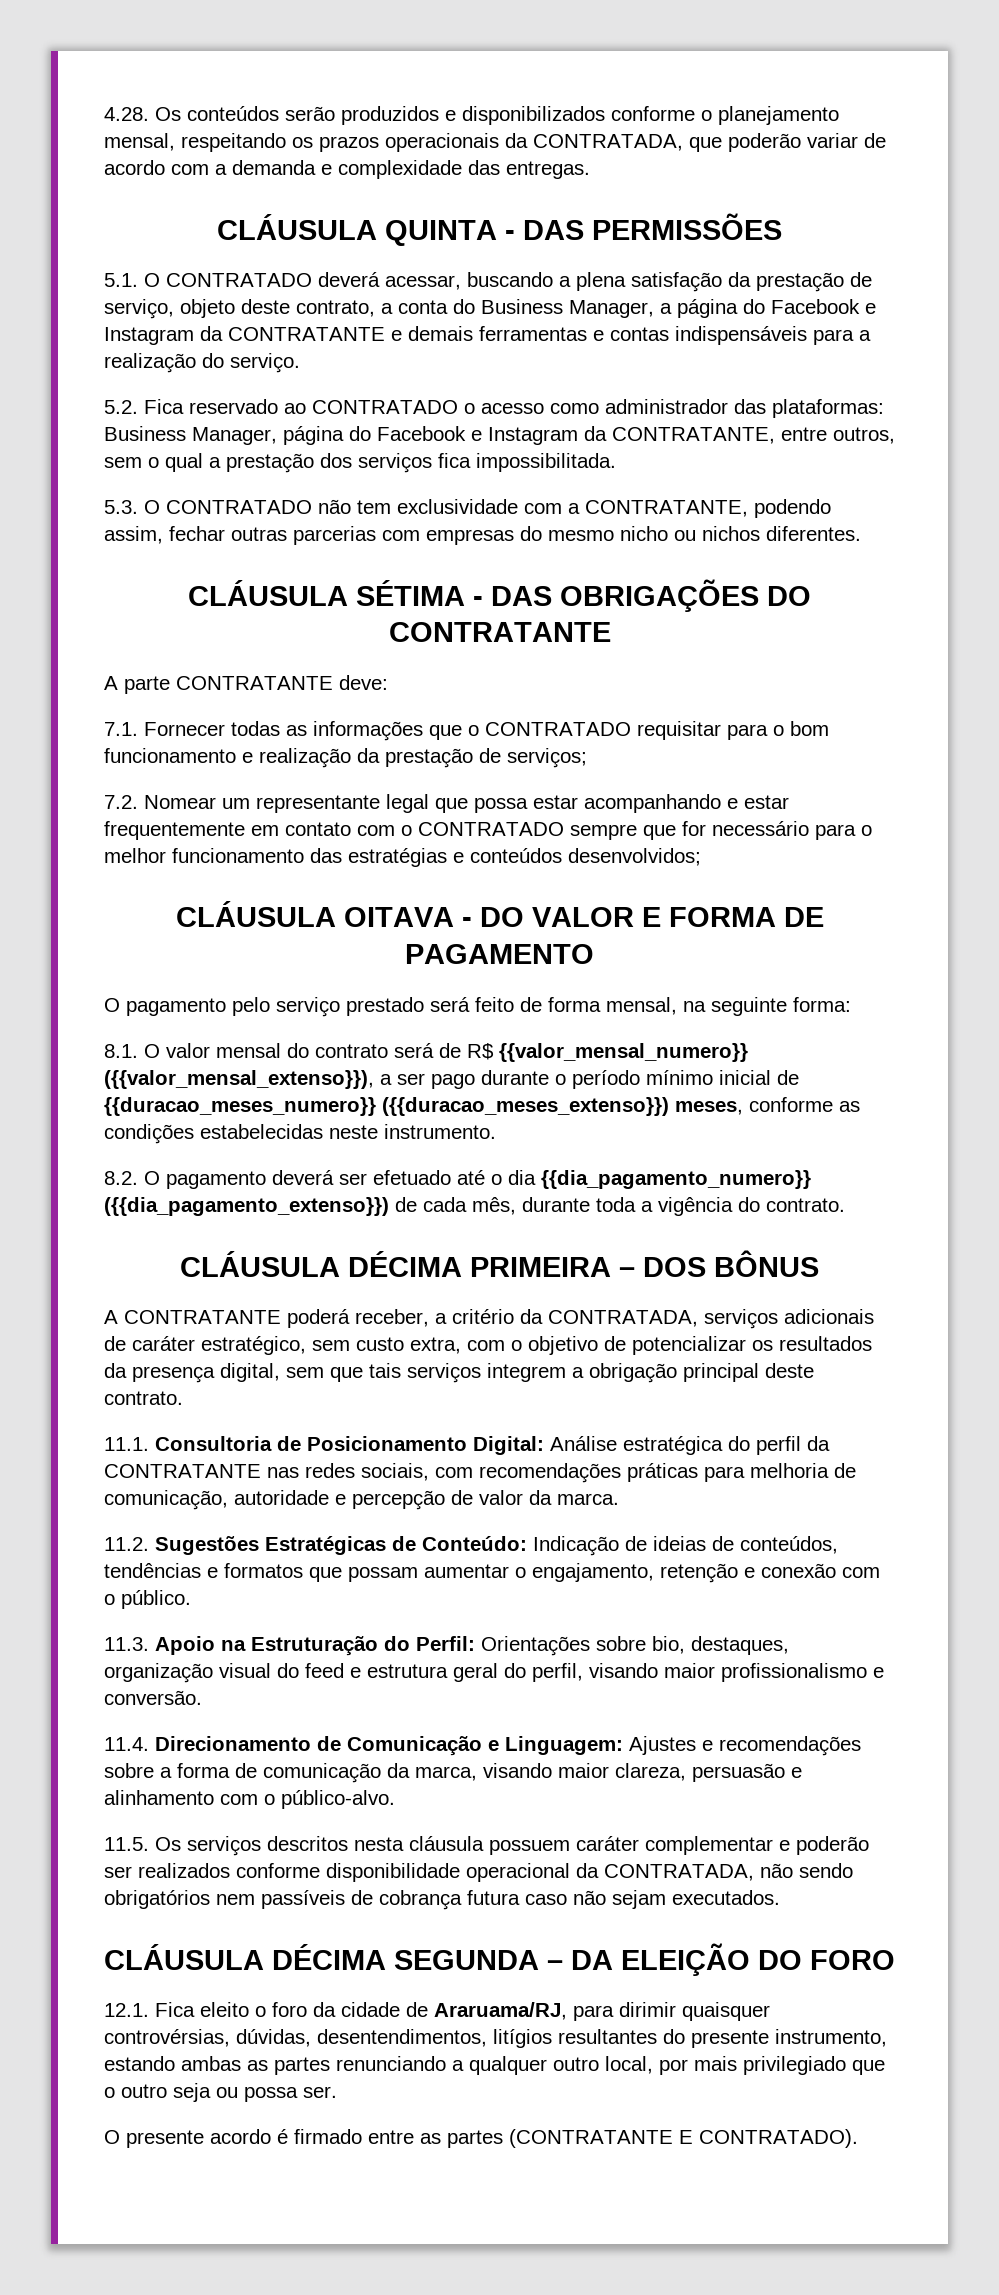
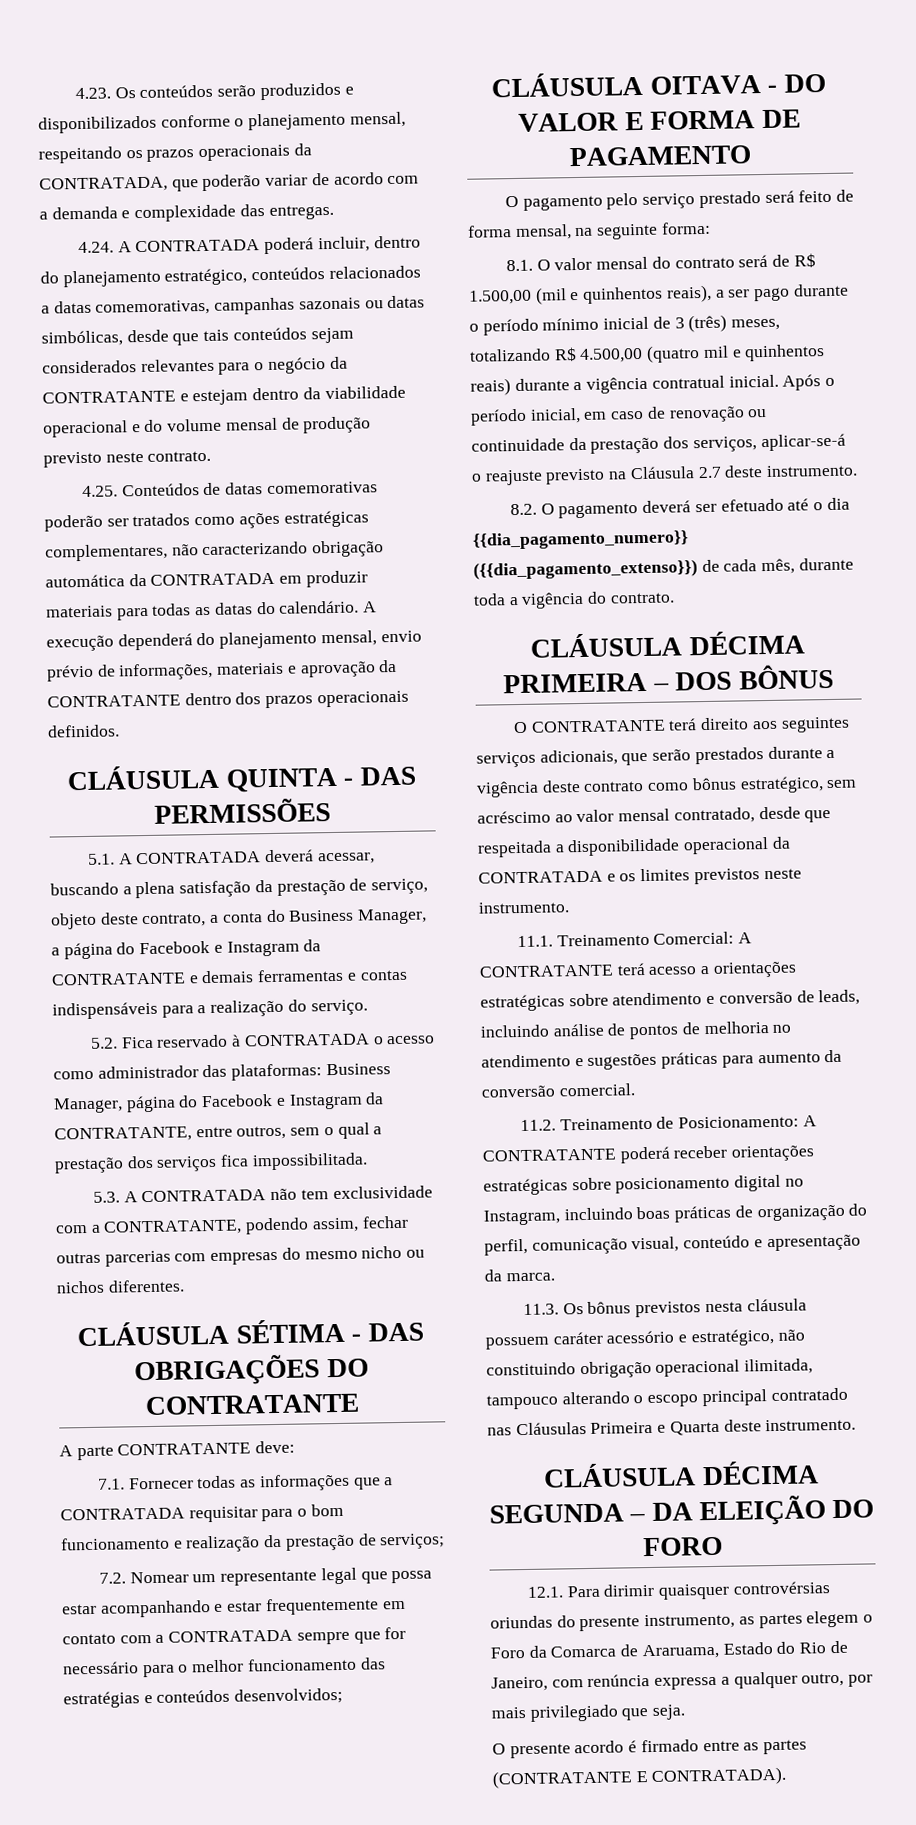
[104,107,149,121] 4.28. -> [74,87,111,100] 4.23.
(590, 170) none -> [77,235,421,255] [40,265,421,288] [41,295,426,316] [41,327,354,347] [42,356,348,375] [42,385,406,406] [43,416,372,438] [43,450,212,468] [81,481,378,497] [44,510,369,532] [45,540,385,562] [45,570,368,588] [46,600,378,621] [46,630,422,652] [46,659,398,682] [47,690,409,709] [47,724,120,738] // 4.24. A CONTRATADA poderá incluir, dentro do planejamento estratégico, conteúdos relacionados a datas comemorativas, campanhas sazonais ou datas simbólicas, desde que tais conteúdos sejam considerados relevantes para o negócio da CONTRATANTE e estejam dentro da viabilidade operacional e do volume mensal de produção previsto neste contrato. // 4.25. Conteúdos de datas comemorativas poderão ser tratados como ações estratégicas complementares, não caracterizando obrigação automática da CONTRATADA em produzir materiais para todas as datas do calendário. A execução dependerá do planejamento mensal, envio prévio de informações, materiais e aprovação da CONTRATANTE dentro dos prazos operacionais definidos.
[144,273,312,287] O CONTRATADO -> [118,851,262,865] A CONTRATADA
[284,400,458,414] ao CONTRATADO -> [231,1033,370,1047] à CONTRATADA
[144,500,312,514] O CONTRATADO -> [123,1189,267,1203] A CONTRATADA
[468,722,631,736] o CONTRATADO -> [384,1477,394,1486] [60,1507,185,1521] a CONTRATADA
[401,822,564,836] o CONTRATADO -> [155,1629,294,1643] a CONTRATADA
[499,1043,748,1062] [104,1070,374,1089] {{valor_mensal_numero}} ({{valor_mensal_extenso}}), -> [469,284,712,305] 1.500,00 (mil e quinhentos reais),
[104,1097,860,1116] [104,1124,378,1144] {{duracao_meses_numero}} ({{duracao_meses_extenso}}) meses, conforme as condições estabelecidas neste -> [674,314,781,333] [469,344,826,363] [470,374,836,396] [470,406,768,426] [471,433,846,454] [471,465,764,486] 3 (três) meses, totalizando R$ 4.500,00 (quatro mil e quinhentos reais) durante a vigência contratual inicial. Após o período inicial, em caso de renovação ou continuidade da prestação dos serviços, aplicar-se-á o reajuste previsto na Cláusula 2.7 deste
[104,1309,874,1329] [104,1336,872,1355] [104,1363,814,1383] [104,1391,183,1405] [104,1436,830,1455] [104,1463,856,1483] [104,1490,619,1510] [104,1536,838,1556] [104,1563,880,1583] [104,1590,191,1609] [104,1636,789,1656] [104,1663,884,1683] [104,1690,202,1705] [104,1736,861,1756] [104,1763,802,1783] [104,1790,395,1809] [104,1836,869,1856] [104,1863,853,1882] [104,1890,780,1910] A CONTRATANTE poderá receber, a critério da CONTRATADA, serviços adicionais de caráter estratégico, sem custo extra, com o objetivo de potencializar os resultados da presença digital, sem que tais serviços integrem a obrigação principal deste contrato. // 11.1. Consultoria de Posicionamento Digital: Análise estratégica do perfil da CONTRATANTE nas redes sociais, com recomendações práticas para melhoria de comunicação, autoridade e percepção de valor da marca. // 11.2. Sugestões Estratégicas de Conteúdo: Indicação de ideias de conteúdos, tendências e formatos que possam aumentar o engajamento, retenção e conexão com o público. // 11.3. Apoio na Estruturação do Perfil: Orientações sobre bio, destaques, organização visual do feed e estrutura geral do perfil, visando maior profissionalismo e conversão. // 11.4. Direcionamento de Comunicação e Linguagem: Ajustes e recomendações sobre a forma de comunicação da marca, visando maior clareza, persuasão e alinhamento com o público-alvo. // 11.5. Os serviços descritos nesta cláusula possuem caráter complementar e poderão ser realizados conforme disponibilidade operacional da CONTRATADA, não sendo obrigatórios nem passíveis de cobrança futura caso não sejam executados. -> [512,716,850,734] [476,746,836,768] [476,776,858,798] [477,806,832,824] [477,836,791,858] [478,868,802,885] [478,901,570,914] [516,931,753,948] [479,961,797,978] [480,989,861,1012] [480,1021,792,1040] [481,1049,843,1070] [481,1083,635,1098] [519,1115,817,1132] [482,1145,816,1164] [483,1174,804,1196] [483,1203,868,1226] [484,1234,861,1256] [484,1269,555,1282] [522,1298,807,1318] [485,1328,805,1350] [486,1358,814,1379] [486,1387,848,1410] [487,1418,857,1436] O CONTRATANTE terá direito aos seguintes serviços adicionais, que serão prestados durante a vigência deste contrato como bônus estratégico, sem acréscimo ao valor mensal contratado, desde que respeitada a disponibilidade operacional da CONTRATADA e os limites previstos neste instrumento. // 11.1. Treinamento Comercial: A CONTRATANTE terá acesso a orientações estratégicas sobre atendimento e conversão de leads, incluindo análise de pontos de melhoria no atendimento e sugestões práticas para aumento da conversão comercial. // 11.2. Treinamento de Posicionamento: A CONTRATANTE poderá receber orientações estratégicas sobre posicionamento digital no Instagram, incluindo boas práticas de organização do perfil, comunicação visual, conteúdo e apresentação da marca. // 11.3. Os bônus previstos nesta cláusula possuem caráter acessório e estratégico, não constituindo obrigação operacional ilimitada, tampouco alterando o escopo principal contratado nas Cláusulas Primeira e Quarta deste instrumento.
[155,2002,770,2021] [104,2029,887,2048] [104,2056,885,2075] [104,2083,337,2102] Fica eleito o foro da cidade de Araruama/RJ, para dirimir quaisquer controvérsias, dúvidas, desentendimentos, litígios resultantes do presente instrumento, estando ambas as partes renunciando a qualquer outro local, por mais privilegiado que o outro seja ou possa ser. -> [566,1581,830,1600] [490,1610,874,1632] [490,1640,848,1660] [491,1671,874,1692] [491,1704,686,1722] Para dirimir quaisquer controvérsias oriundas do presente instrumento, as partes elegem o Foro da Comarca de Araruama, Estado do Rio de Janeiro, com renúncia expressa a qualquer outro, por mais privilegiado que seja.
[699,2129,858,2148] CONTRATADO). -> [651,1766,788,1786] CONTRATADA).

